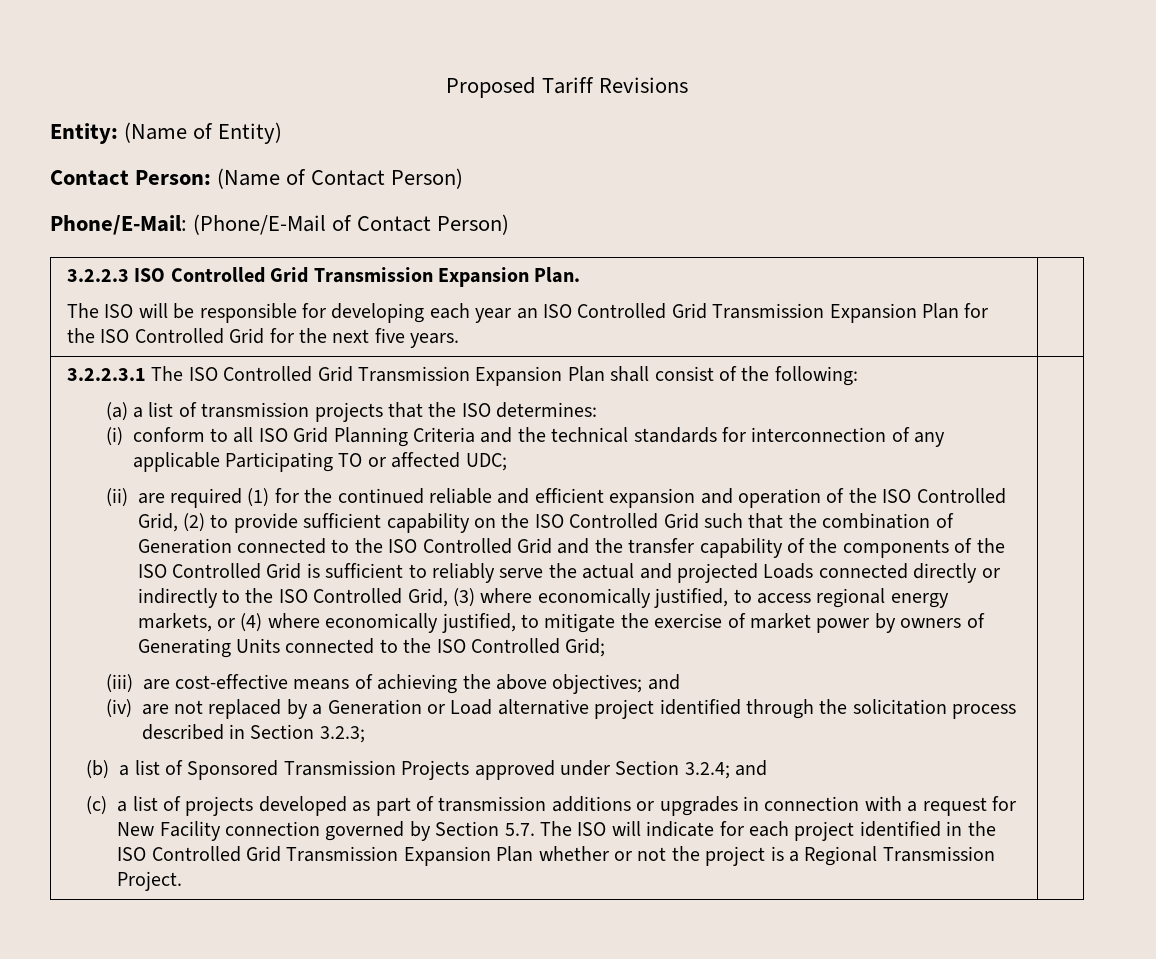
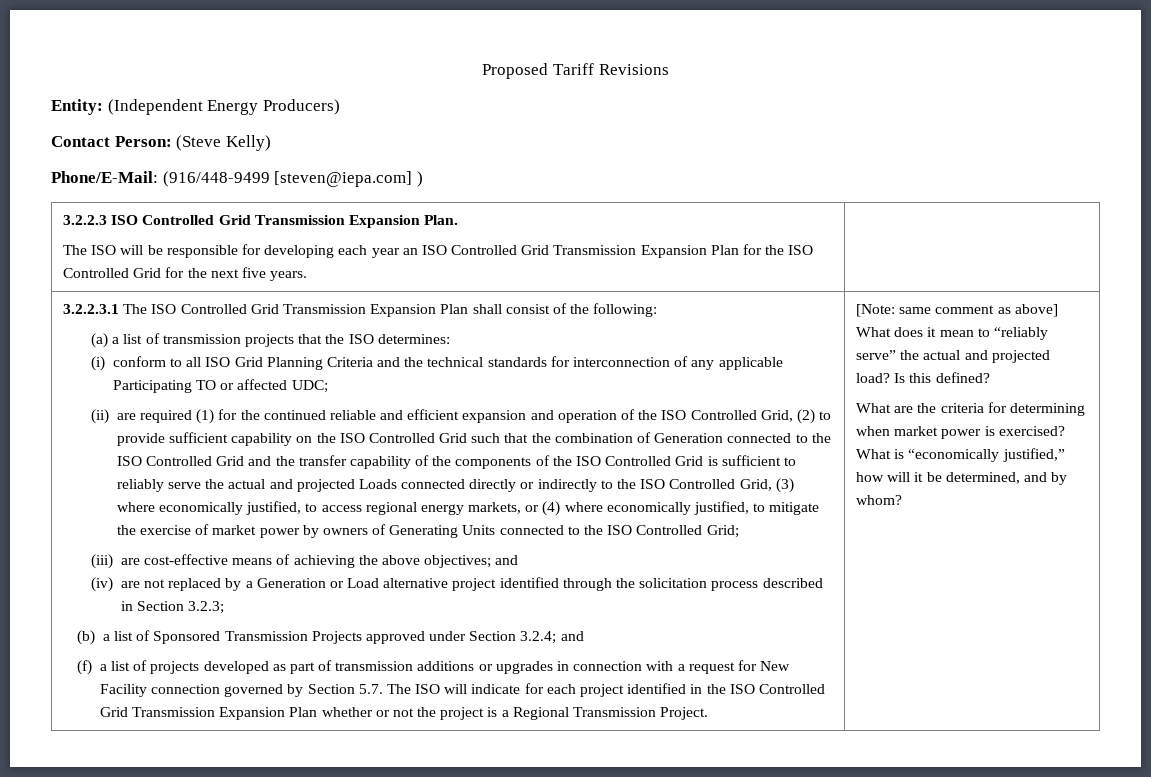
[124,122,283,144] (Name of Entity) -> [107,99,340,115] (Independent Energy Producers)
[217,168,464,189] [50,214,510,235] (Name of Contact Person) // Phone/E-Mail: (Phone/E-Mail of Contact Person) -> [176,135,271,151] [51,171,423,187] (Steve Kelly) // Phone/E-Mail: (916/448-9499 [steven@iepa.com] )
[86,796,108,815] (c) -> [77,660,93,675] (f)
(183, 881) none -> [856,304,1058,317] [856,327,1048,340] [856,350,1050,363] [856,372,990,383] [856,402,1085,416] [856,426,1065,439] [856,448,1065,462] [856,472,1068,485] [856,495,903,505] [Note: same comment as above] What does it mean to “reliably serve” the actual and projected load? Is this defined? // What are the criteria for determining when market power is exercised? What is “economically justified,” how will it be determined, and by whom?

